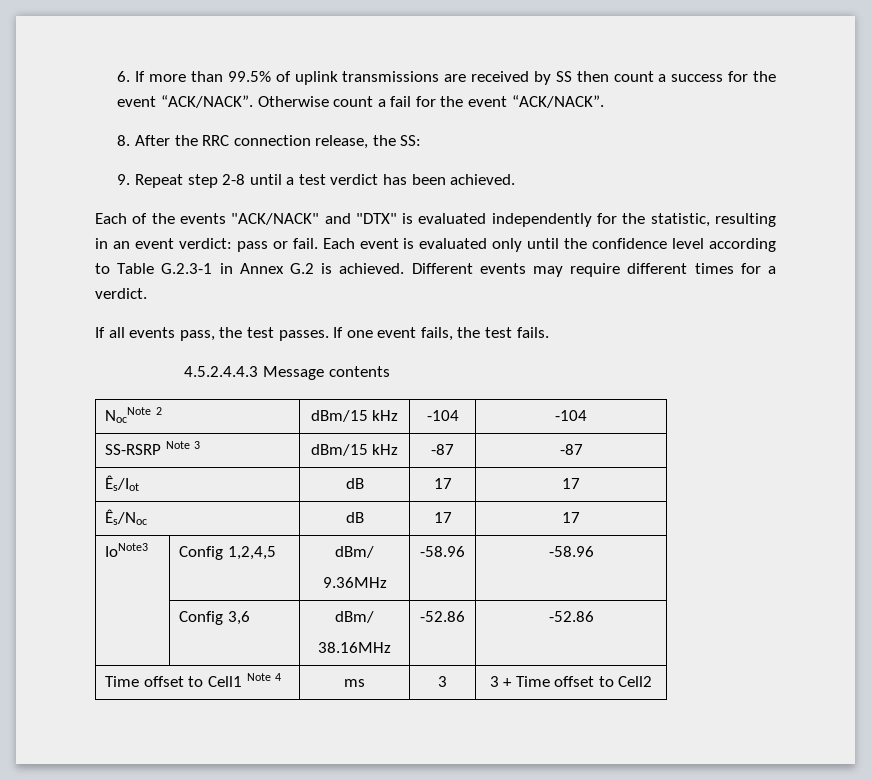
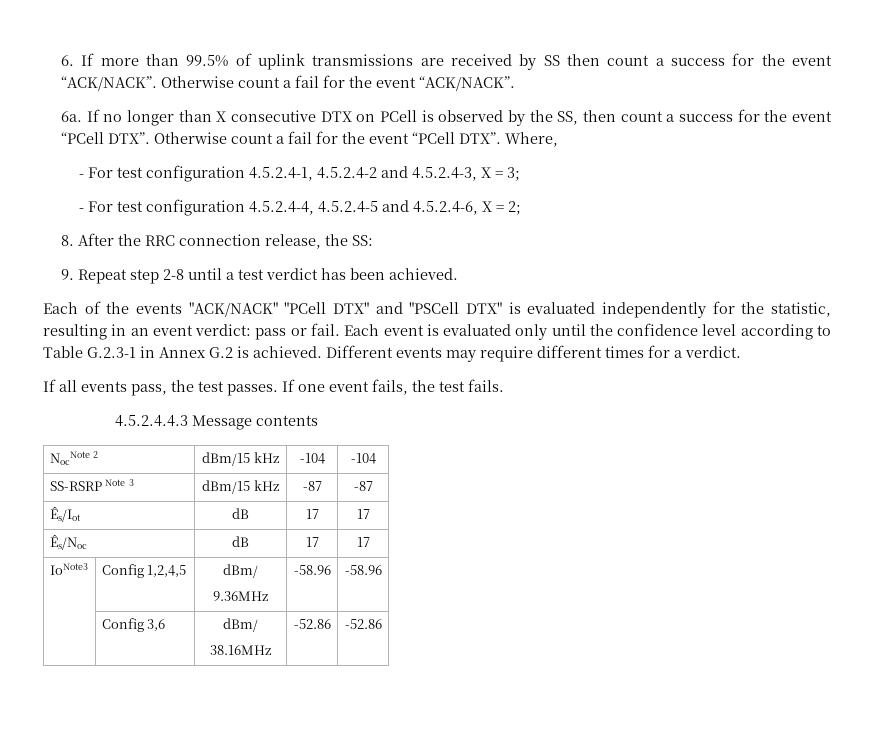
(604, 101) none -> [60,109,833,126] [60,131,558,147] [78,165,520,182] [78,199,521,216] // 6a. If no longer than X consecutive DTX on PCell is observed by the SS, then count a success for the event “PCell DTX”. Otherwise count a fail for the event “PCell DTX”. Where, // - For test configuration 4.5.2.4-1, 4.5.2.4-2 and 4.5.2.4-3, X = 3; // - For test configuration 4.5.2.4-4, 4.5.2.4-5 and 4.5.2.4-6, X = 2;
[324,213,397,224] and "DTX" -> [284,302,503,314] "PCell DTX" and "PSCell DTX"
[105,673,282,687] [344,679,365,687] [438,676,447,687] [489,676,653,687] // Time offset to Cell1 Note 4 | ms | 3 | 3 + Time offset to Cell2 -> (382, 624) none

